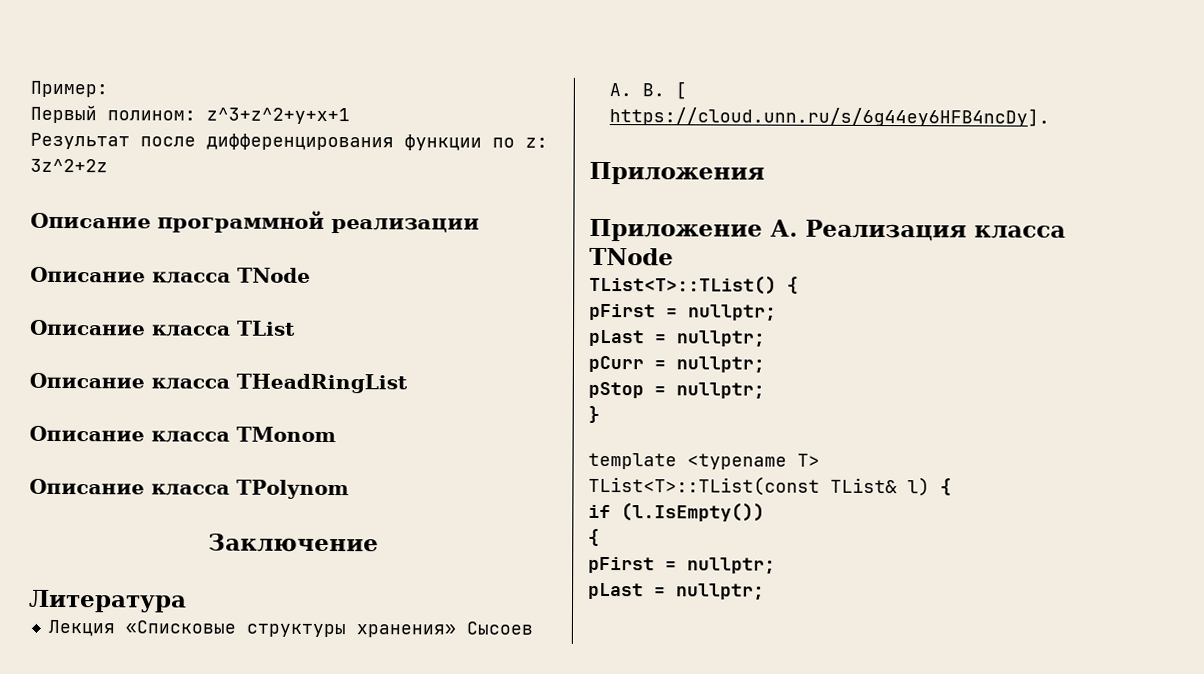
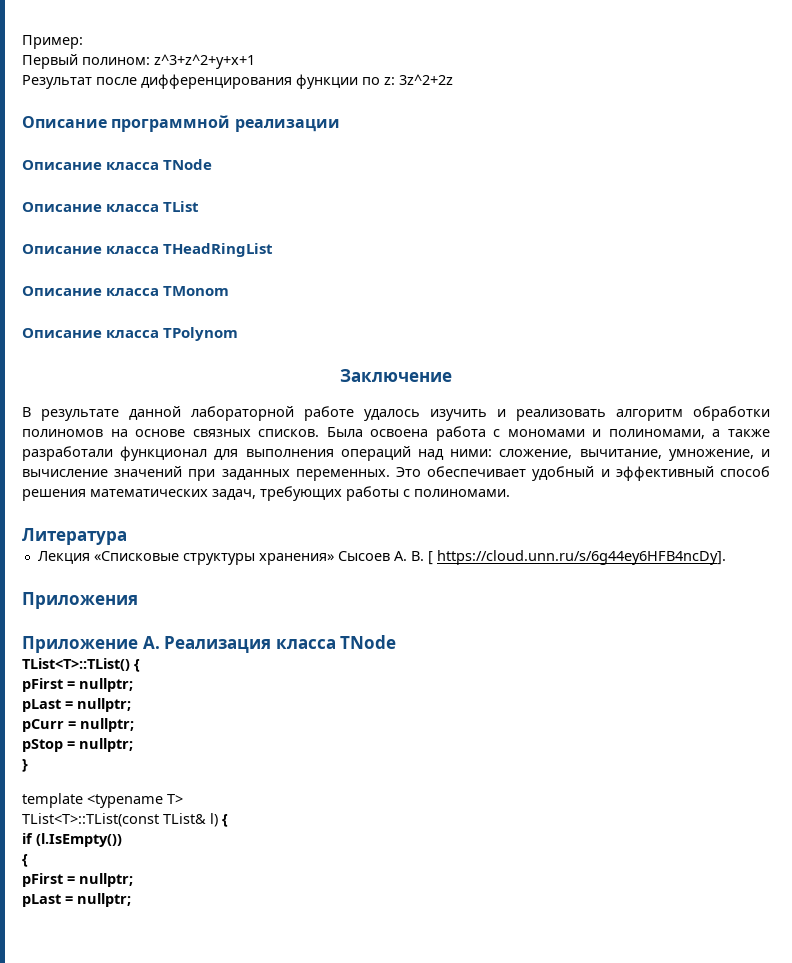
(379, 543) none -> [22,406,770,421] [22,426,771,441] [22,446,770,461] [22,466,770,481] [22,486,510,501] // В результате данной лабораторной работе удалось изучить и реализовать алгоритм обработки полиномов на основе связных списков. Была освоена работа с мономами и полиномами, а также разработали функционал для выполнения операций над ними: сложение, вычитание, умножение, и вычисление значений при заданных переменных. Это обеспечивает удобный и эффективный способ решения математических задач, требующих работы с полиномами.

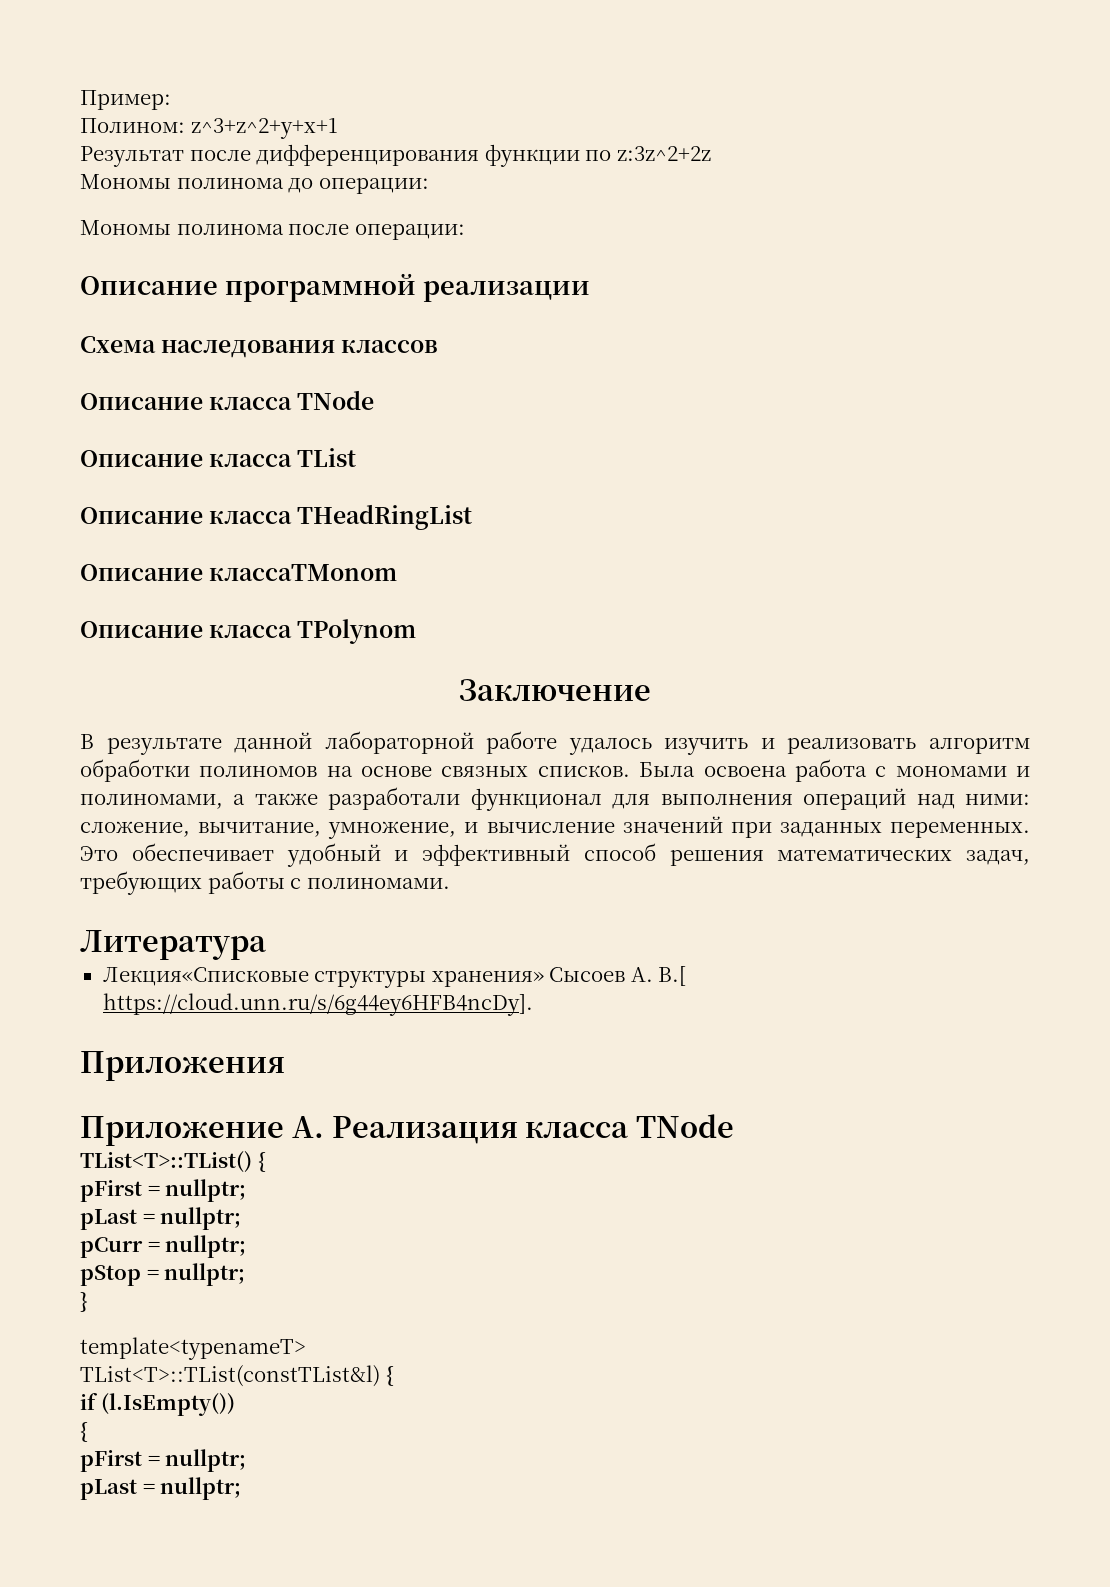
[22,54,150,69] Первый полином: -> [80,118,185,133] Полином:
[384,74,453,85] z: 3z^2+2z -> [616,146,711,161] [80,174,429,194] [80,220,465,240] z:3z^2+2z // Мономы полинома до операции: // Мономы полинома после операции:
(340, 125) none -> [80,336,439,358] // Схема наследования классов
[106,286,230,296] класса TMonom -> [209,564,398,581] классаTMonom
[37,551,179,564] Лекция «Списковые -> [102,967,309,986] Лекция«Списковые
[410,551,433,565] В. [ -> [658,966,687,986] В.[
[22,793,183,808] [22,813,218,827] template <typename T> // TList<T>::TList(const TList& l) -> [80,1337,306,1360] [80,1365,380,1387] template<typenameT> // TList<T>::TList(constTList&l)

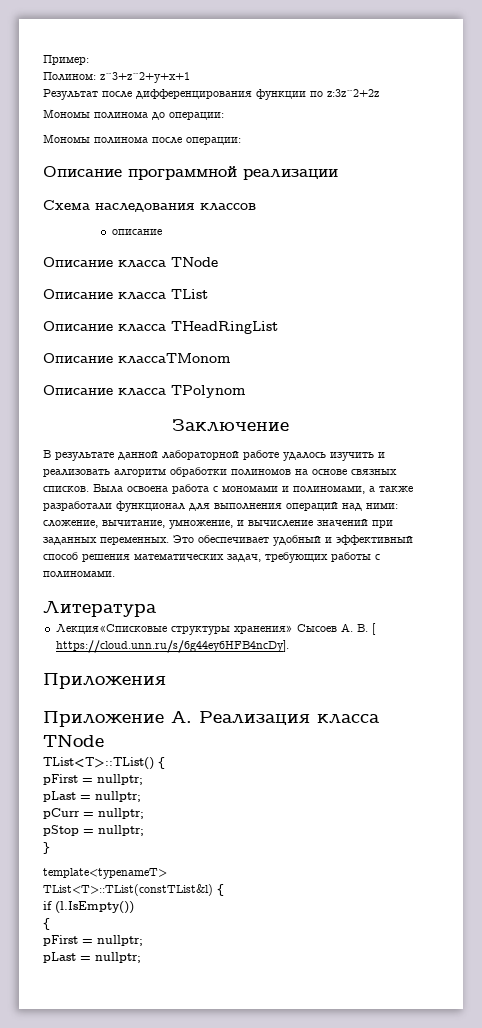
(439, 346) none -> [111,229,162,235] // описание
[658,966,687,986] В.[ -> [356,623,376,635] В. [

